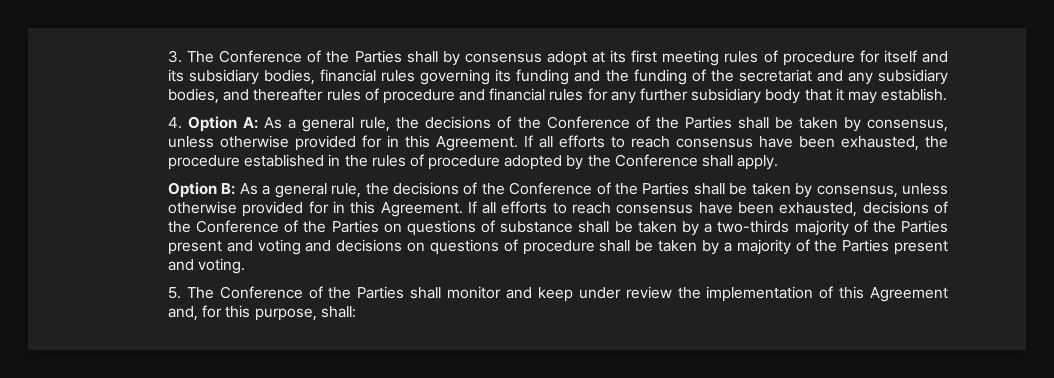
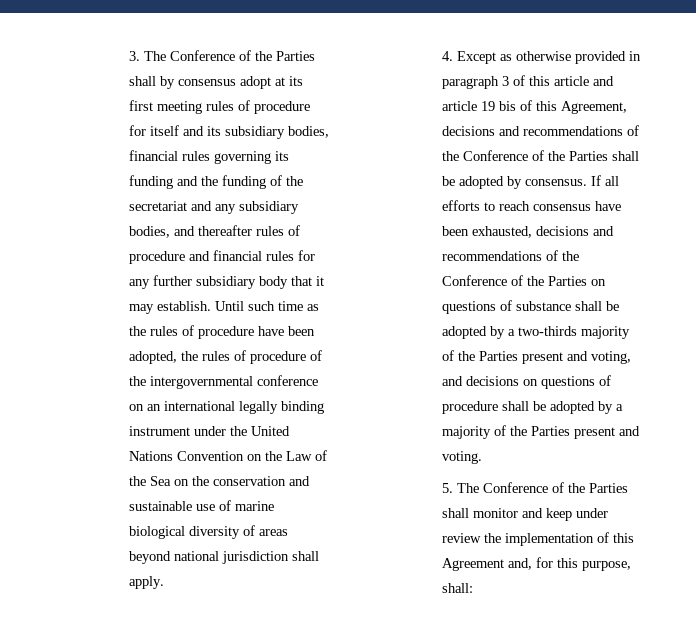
[167,116,948,132] [167,135,949,151] [167,154,779,170] [167,182,949,198] [167,201,463,217] // 4. Option A: As a general rule, the decisions of the Conference of the Parties shall be taken by consensus, unless otherwise provided for in this Agreement. If all efforts to reach consensus have been exhausted, the procedure established in the rules of procedure adopted by the Conference shall apply. // Option B: As a general rule, the decisions of the Conference of the Parties shall be taken by consensus, unless otherwise provided for in this Agreement. -> [214,301,319,311] [128,325,315,339] [128,350,322,364] [128,375,318,389] [128,401,324,414] [128,426,290,436] [128,450,327,461] [128,476,310,486] [128,500,274,511] [128,525,288,539] [128,551,319,564] [128,576,164,589] [441,51,641,64] [441,75,614,89] [441,100,627,114] [441,125,639,136] [441,150,639,161] [441,176,587,189] Until such time as the rules of procedure have been adopted, the rules of procedure of the intergovernmental conference on an international legally binding instrument under the United Nations Convention on the Law of the Sea on the conservation and sustainable use of marine biological diversity of areas beyond national jurisdiction shall apply. // 4. Except as otherwise provided in paragraph 3 of this article and article 19 bis of this Agreement, decisions and recommendations of the Conference of the Parties shall be adopted by consensus.
(929, 207) none -> [592,226,614,236] [441,251,542,261] and recommendations
[637,221,677,233] taken -> [441,326,487,339] adopted
[257,239,301,255] voting -> [590,351,631,364] voting,
[658,240,698,252] taken -> [549,401,595,414] adopted

